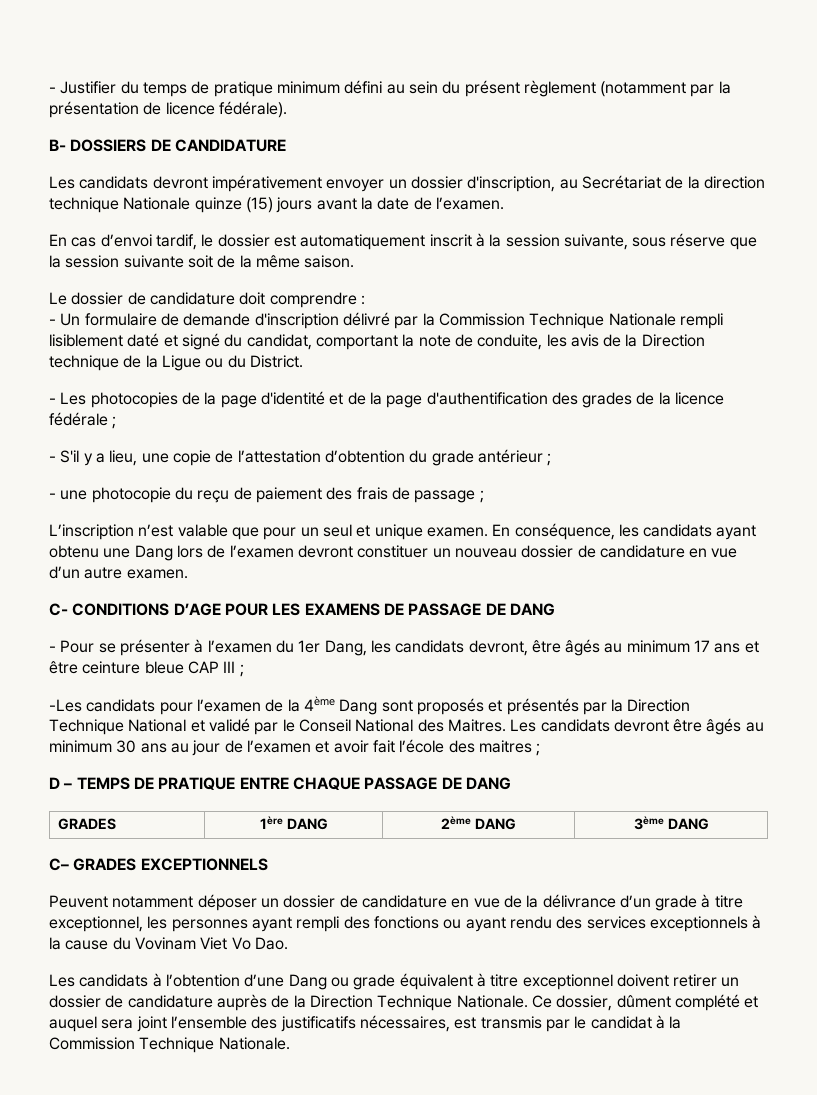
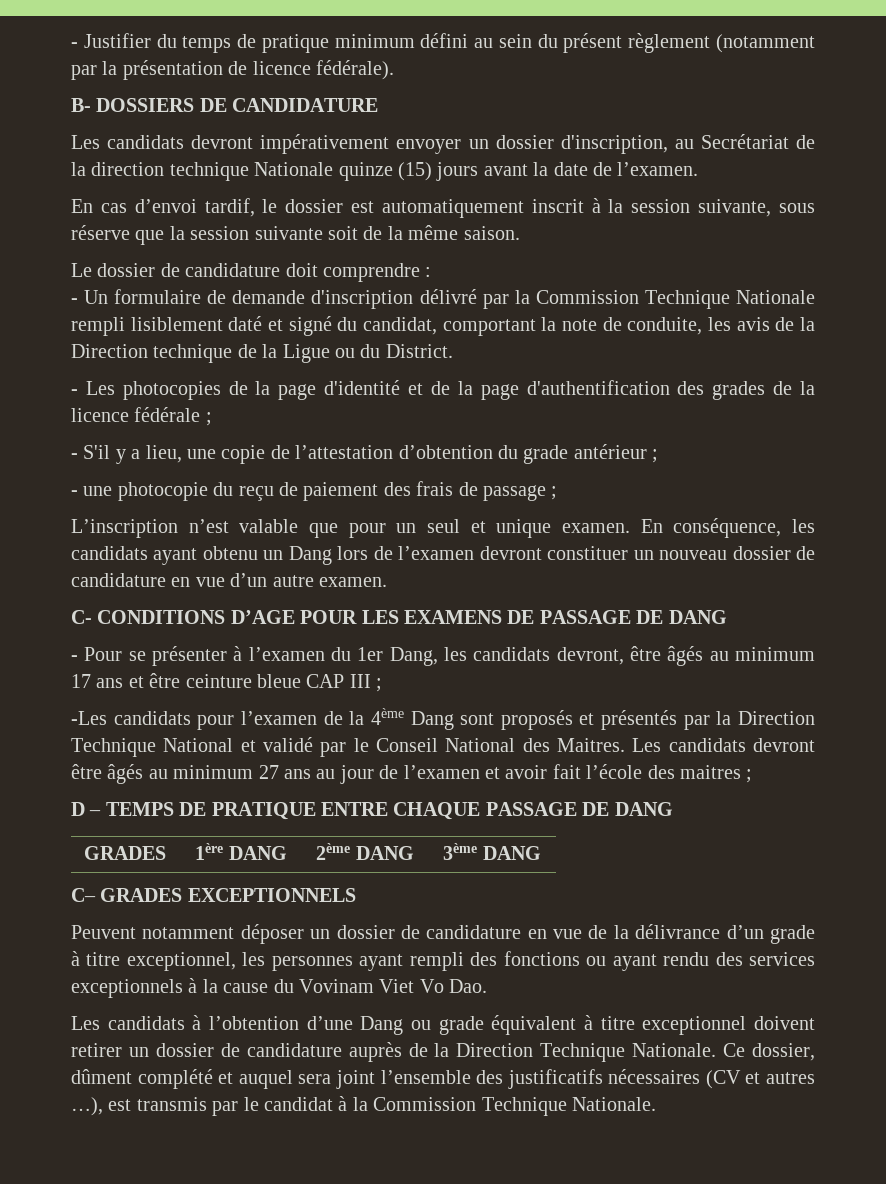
[103,548,131,558] une -> [263,550,284,560] un
[116,740,137,753] 30 -> [258,765,279,779] 27
[359,1015,450,1032] nécessaires, -> [608,1069,816,1089] [71,1097,103,1116] nécessaires (CV et autres …),

